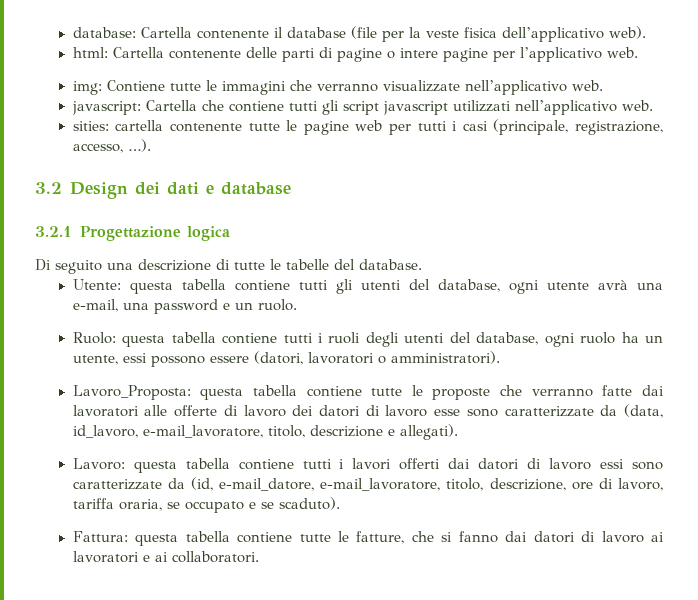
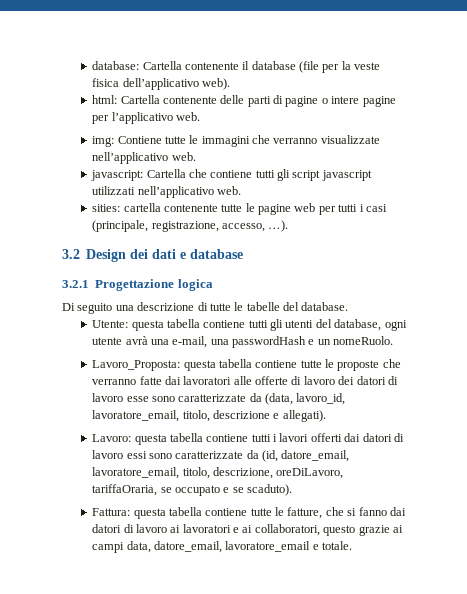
[153,299,218,314] password -> [232,336,307,348] passwordHash
[257,299,297,311] [72,332,664,347] [72,351,500,367] ruolo. // Ruolo: questa tabella contiene tutti i ruoli degli utenti del database, ogni ruolo ha un utente, essi possono essere (datori, lavoratori o amministratori). -> [333,336,394,345] nomeRuolo.
[72,425,263,438] id_lavoro, e-mail_lavoratore, -> [296,393,346,405] [92,410,180,422] lavoro_id, lavoratore_email,
[219,478,663,491] [72,498,162,511] e-mail_datore, e-mail_lavoratore, titolo, descrizione, ore di lavoro, tariffa oraria, -> [281,450,350,462] [92,467,344,479] [92,484,158,496] datore_email, lavoratore_email, titolo, descrizione, oreDiLavoro, tariffaOraria,
[171,551,259,563] collaboratori. -> [254,524,403,536] [92,541,353,553] collaboratori, questo grazie ai campi data, datore_email, lavoratore_email e totale.

